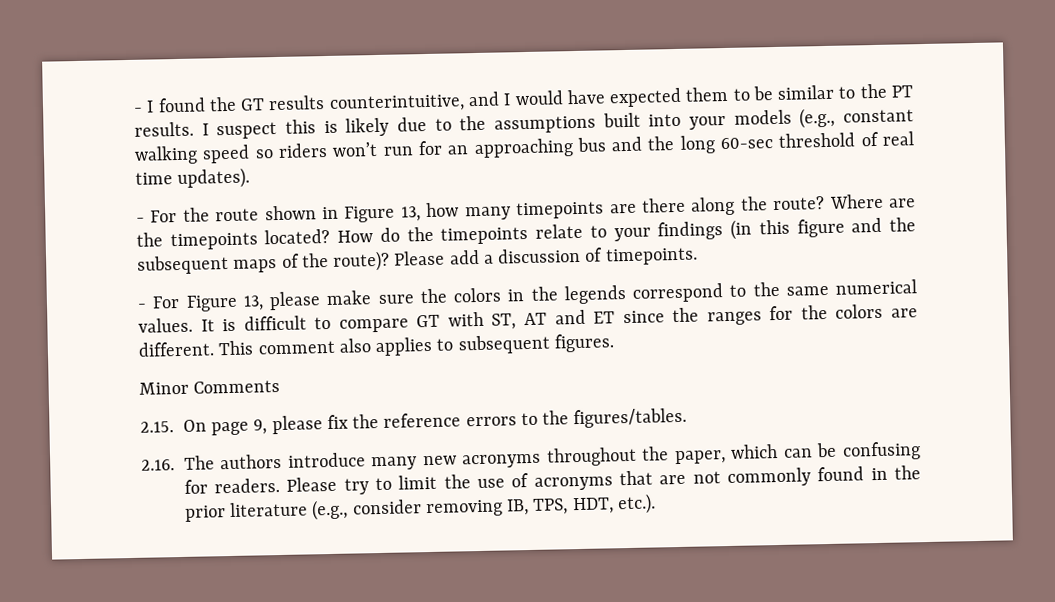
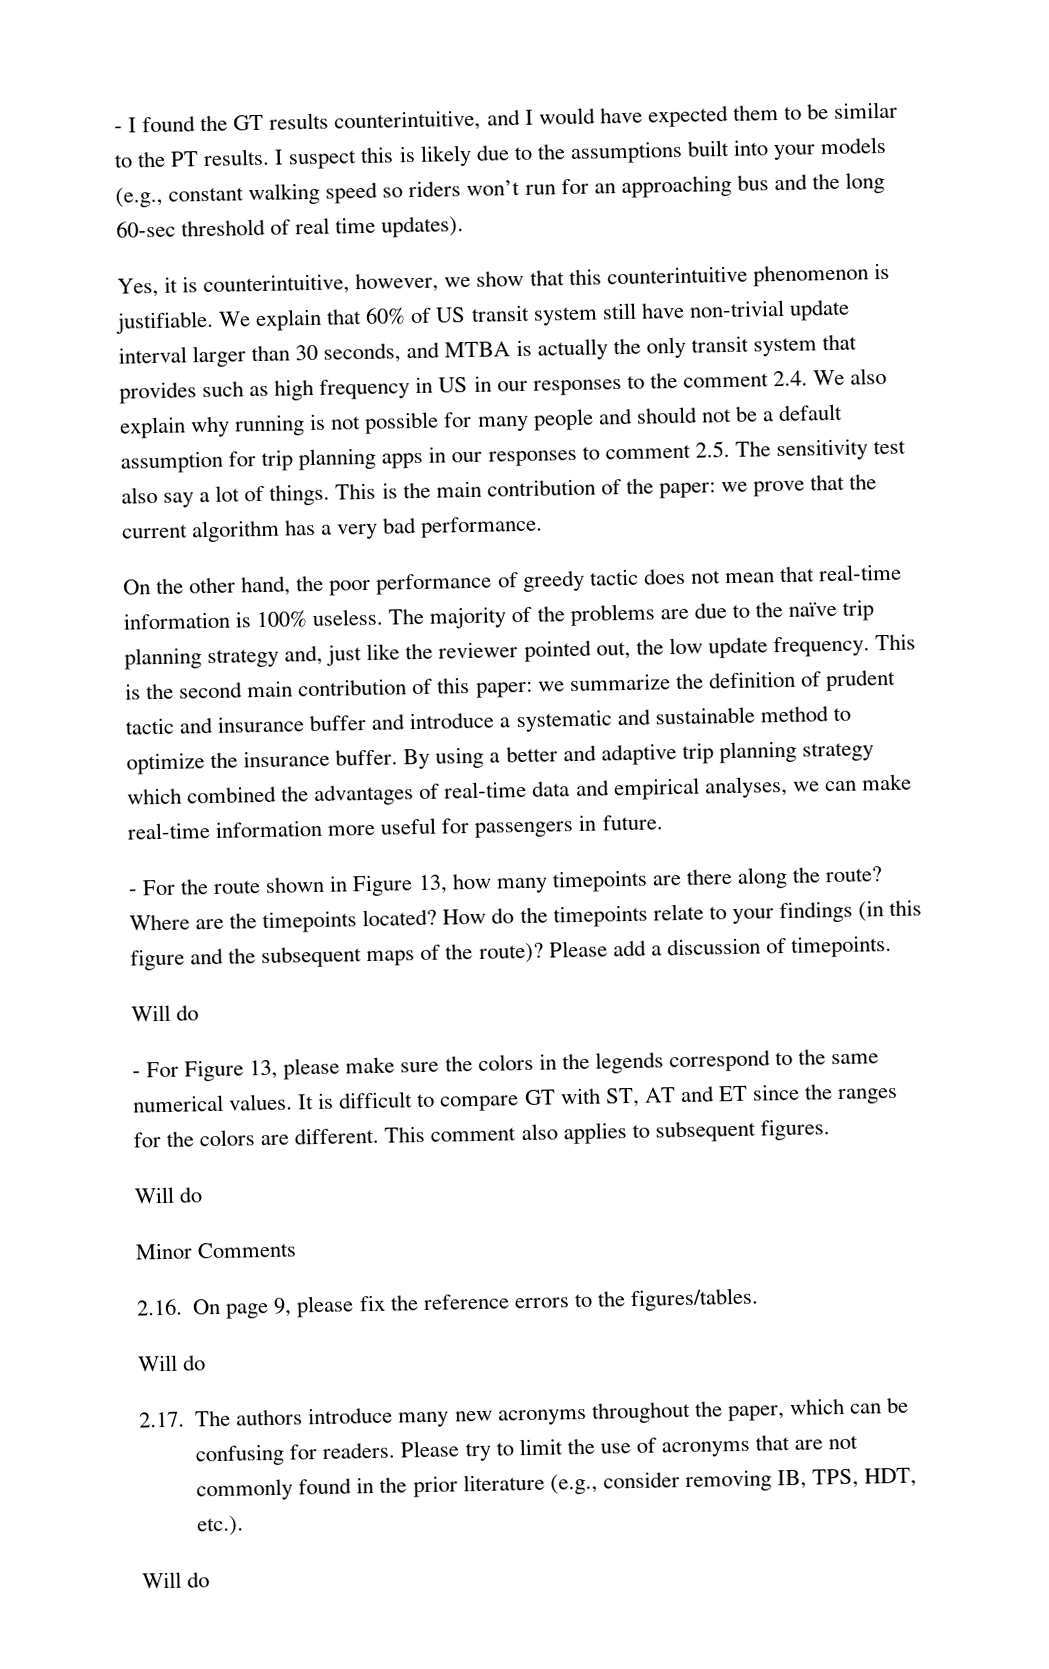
(251, 178) none -> [117,262,890,298] [115,298,850,334] [118,333,857,368] [119,367,888,404] [119,403,844,439] [120,438,906,474] [121,473,878,508] [121,515,544,543] [123,563,903,597] [123,599,875,630] [124,633,916,670] [125,668,896,700] [125,705,851,735] [126,740,874,775] [127,773,912,807] [127,814,663,840] // Yes, it is counterintuitive, however, we show that this counterintuitive phenomenon is justifiable. We explain that 60% of US transit system still have non-trivial update interval larger than 30 seconds, and MTBA is actually the only transit system that provides such as high frequency in US in our responses to the comment 2.4. We also explain why running is not possible for many people and should not be a default assumption for trip planning apps in our responses to comment 2.5. The sensitivity test also say a lot of things. This is the main contribution of the paper: we prove that the current algorithm has a very bad performance. // On the other hand, the poor performance of greedy tactic does not mean that real-time information is 100% useless. The majority of the problems are due to the naïve trip planning strategy and, just like the reviewer pointed out, the low update frequency. This is the second main contribution of this paper: we summarize the definition of prudent tactic and insurance buffer and introduce a systematic and sustainable method to optimize the insurance buffer. By using a better and adaptive trip planning strategy which combined the advantages of real-time data and empirical analyses, we can make real-time information more useful for passengers in future.
(698, 256) none -> [131,1004,200,1022] // Will do
(615, 343) none -> [134,1186,204,1204] // Will do
[140,421,174,433] 2.15. -> [136,1298,183,1316] 2.16.
[141,459,175,471] 2.16. -> [137,1354,207,1372] [139,1411,185,1428] Will do // 2.17.
(656, 504) none -> [142,1571,211,1589] // Will do

